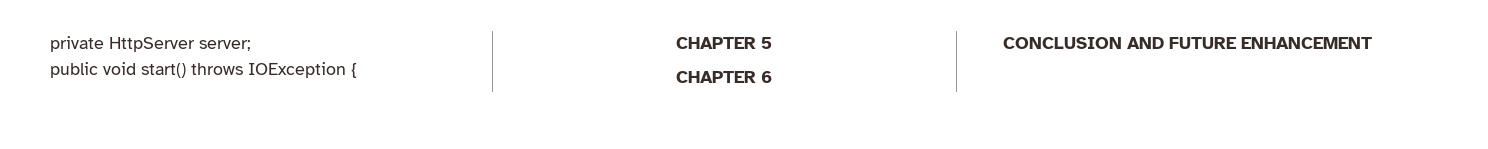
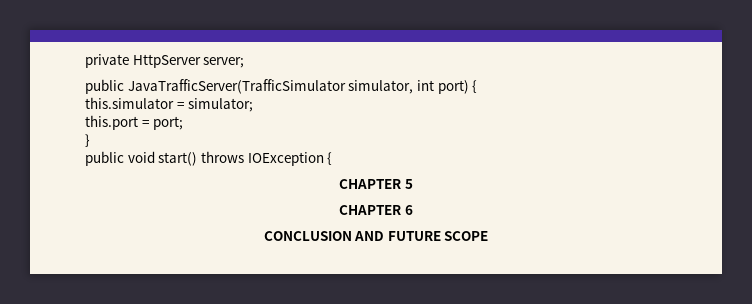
(251, 45) none -> [85,79,478,94] [85,97,254,112] [85,115,184,130] [85,134,90,147] // public JavaTrafficServer(TrafficSimulator simulator, int port) { // this.simulator = simulator; // this.port = port; // }
[1241,37,1372,49] ENHANCEMENT -> [444,231,489,241] SCOPE

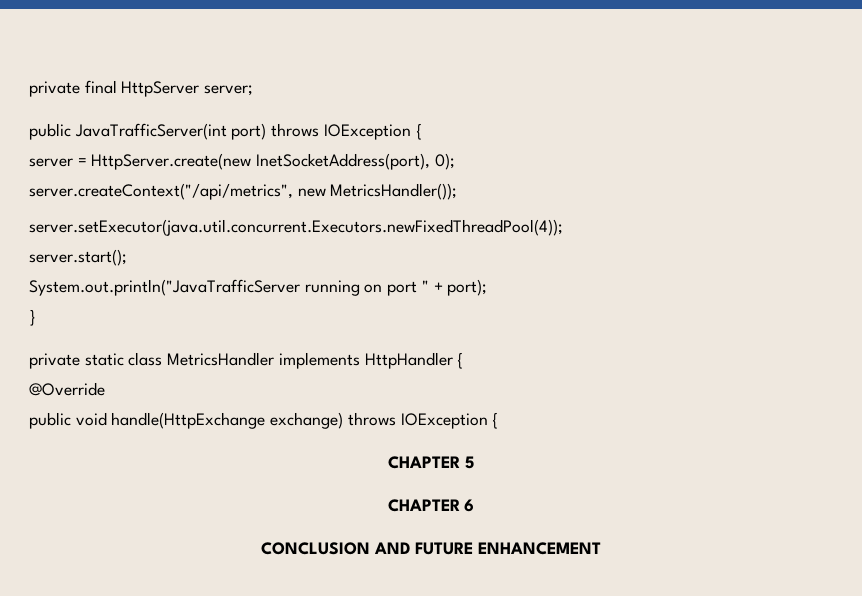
[85,54,129,68] private -> [29,80,117,97] private final
[127,79,478,94] [85,97,254,112] [85,115,184,130] [85,134,90,147] JavaTrafficServer(TrafficSimulator simulator, int port) { // this.simulator = simulator; // this.port = port; // } -> [74,123,422,140] [29,153,455,170] [29,183,458,200] [29,219,563,236] [29,249,127,266] [29,279,488,296] [29,309,36,326] [29,352,464,369] [29,382,105,396] JavaTrafficServer(int port) throws IOException { // server = HttpServer.create(new InetSocketAddress(port), 0); // server.createContext("/api/metrics", new MetricsHandler()); // server.setExecutor(java.util.concurrent.Executors.newFixedThreadPool(4)); // server.start(); // System.out.println("JavaTrafficServer running on port " + port); // } // private static class MetricsHandler implements HttpHandler { // @Override
[158,152,198,166] start() -> [111,412,344,429] handle(HttpExchange exchange)
[444,231,489,241] SCOPE -> [477,542,601,555] ENHANCEMENT

